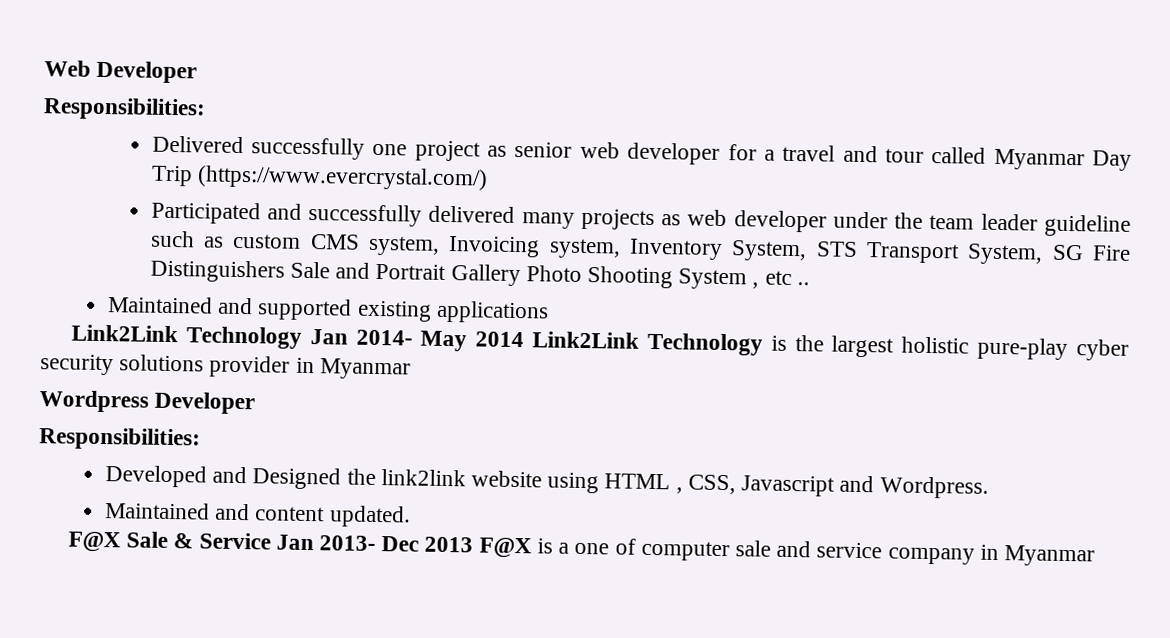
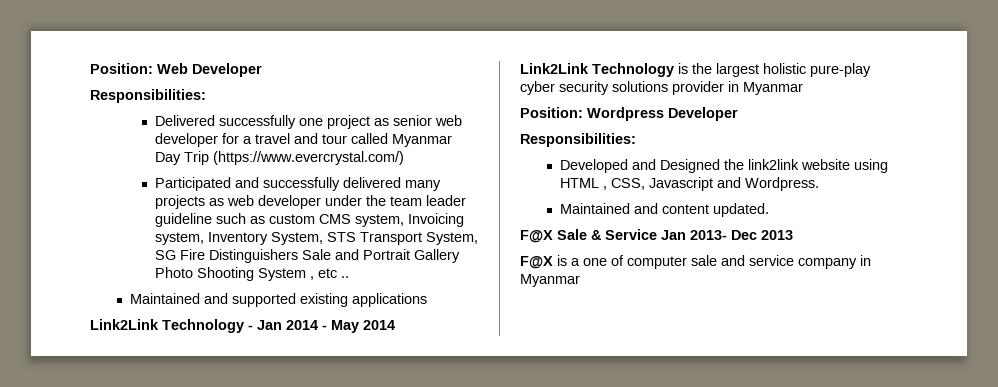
(44, 68) none -> [90,63,153,74] Position:
[309,329,413,346] Jan 2014- -> [248,320,327,330] - Jan 2014 -
(525, 339) none -> (395, 325) //
(411, 369) none -> [520,107,583,118] Position:
(474, 544) none -> (793, 235) //

